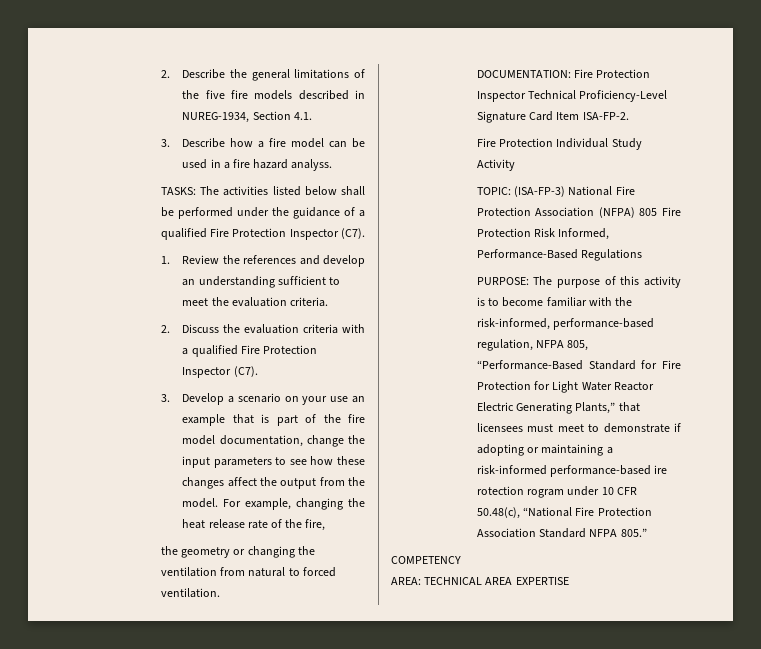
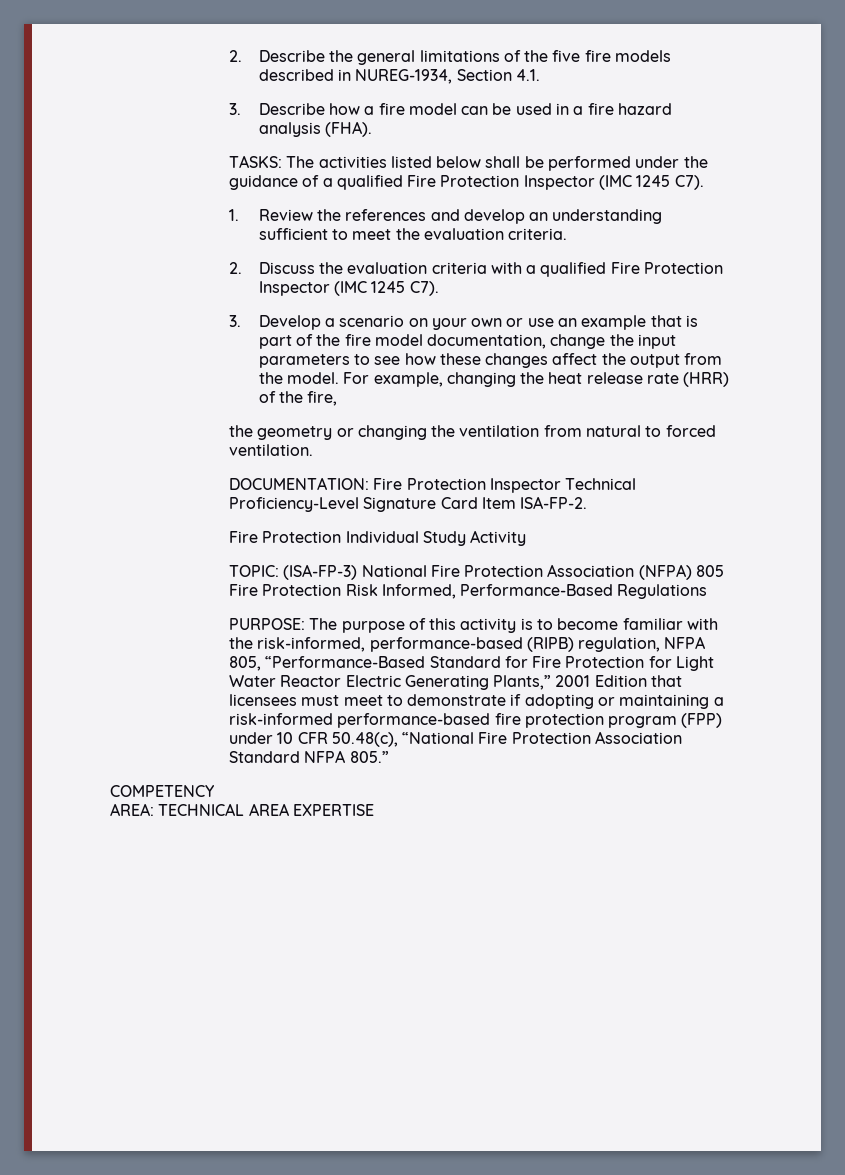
[291,159,333,171] analyss. -> [258,121,372,137] analysis (FHA).
[340,228,365,239] (C7). -> [599,175,704,190] (IMC 1245 C7).
[233,366,258,377] (C7). -> [333,281,439,296] (IMC 1245 C7).
(328, 400) none -> [471,318,524,327] own or
(268, 524) none -> [683,372,730,387] (HRR)
(655, 324) none -> [526,637,574,652] (RIPB)
(616, 408) none -> [555,675,647,687] 2001 Edition
[654,465,668,474] [476,486,565,498] ire rotection rogram -> [494,713,723,728] fire protection program (FPP)

